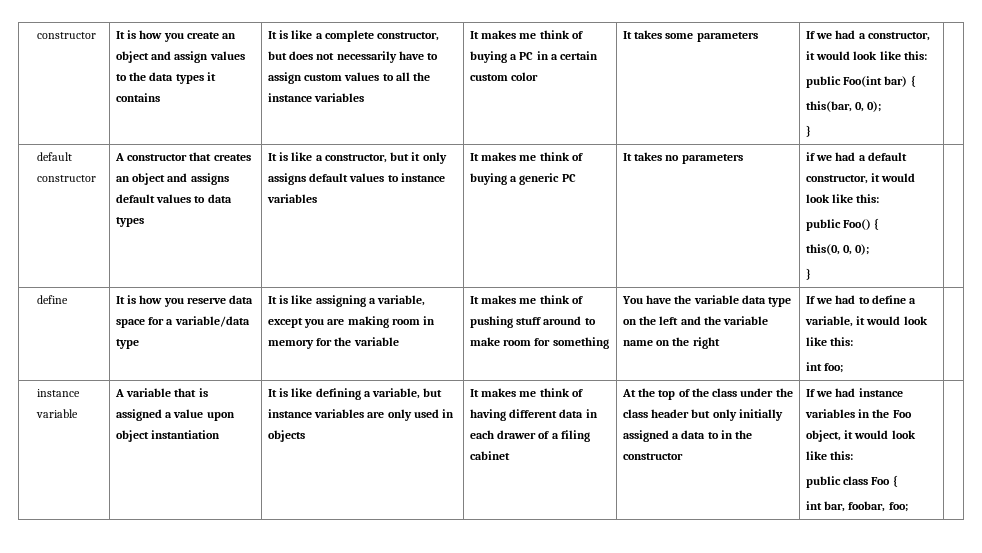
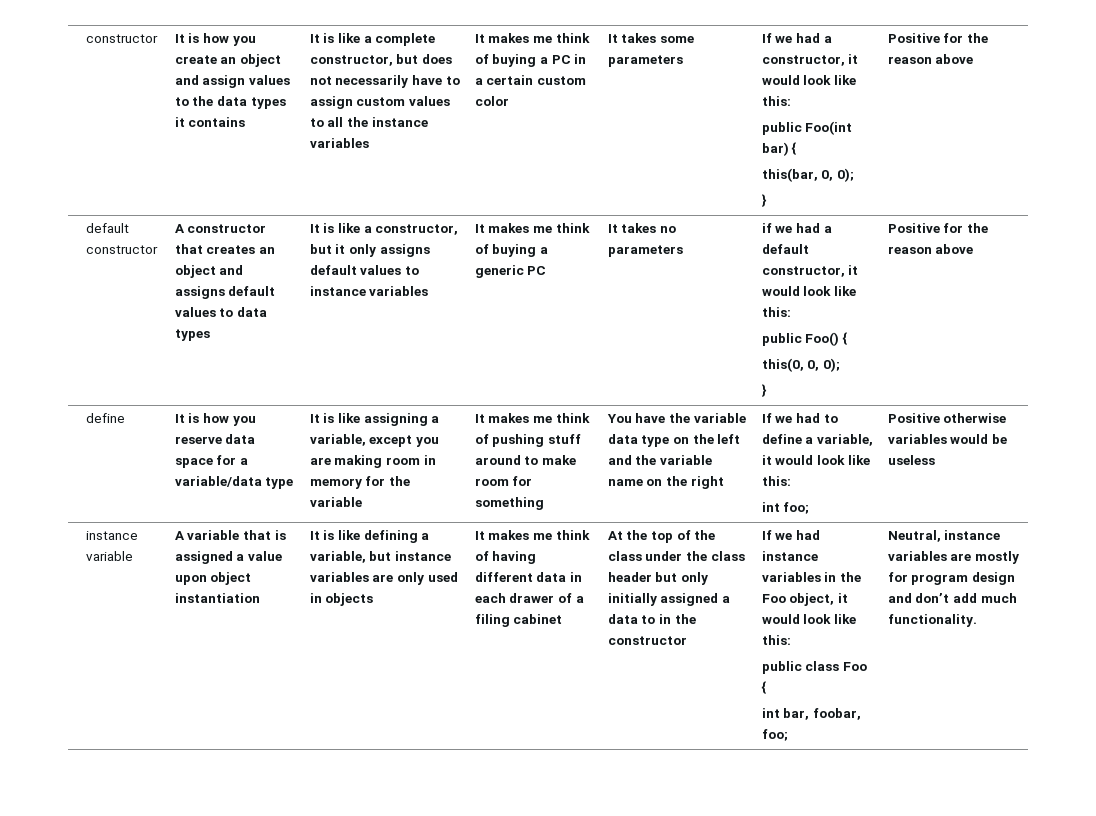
(811, 131) none -> [887,33,989,43] [887,54,974,64] Positive for the reason above
(811, 274) none -> [887,223,989,233] [887,244,974,254] Positive for the reason above
(844, 368) none -> [887,413,1007,423] [887,434,1008,444] [887,455,935,465] Positive otherwise variables would be useless
(908, 507) none -> [887,530,1001,542] [887,551,1020,564] [887,572,1016,585] [887,593,1017,603] [887,614,977,627] Neutral, instance variables are mostly for program design and don’t add much functionality.

